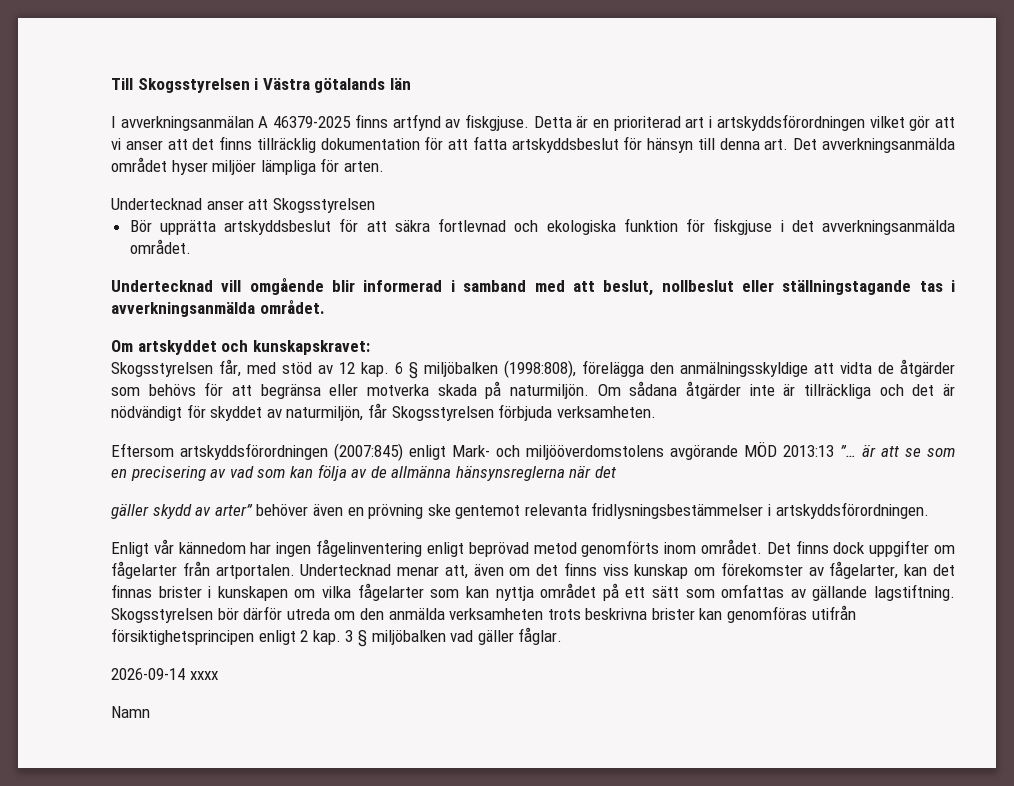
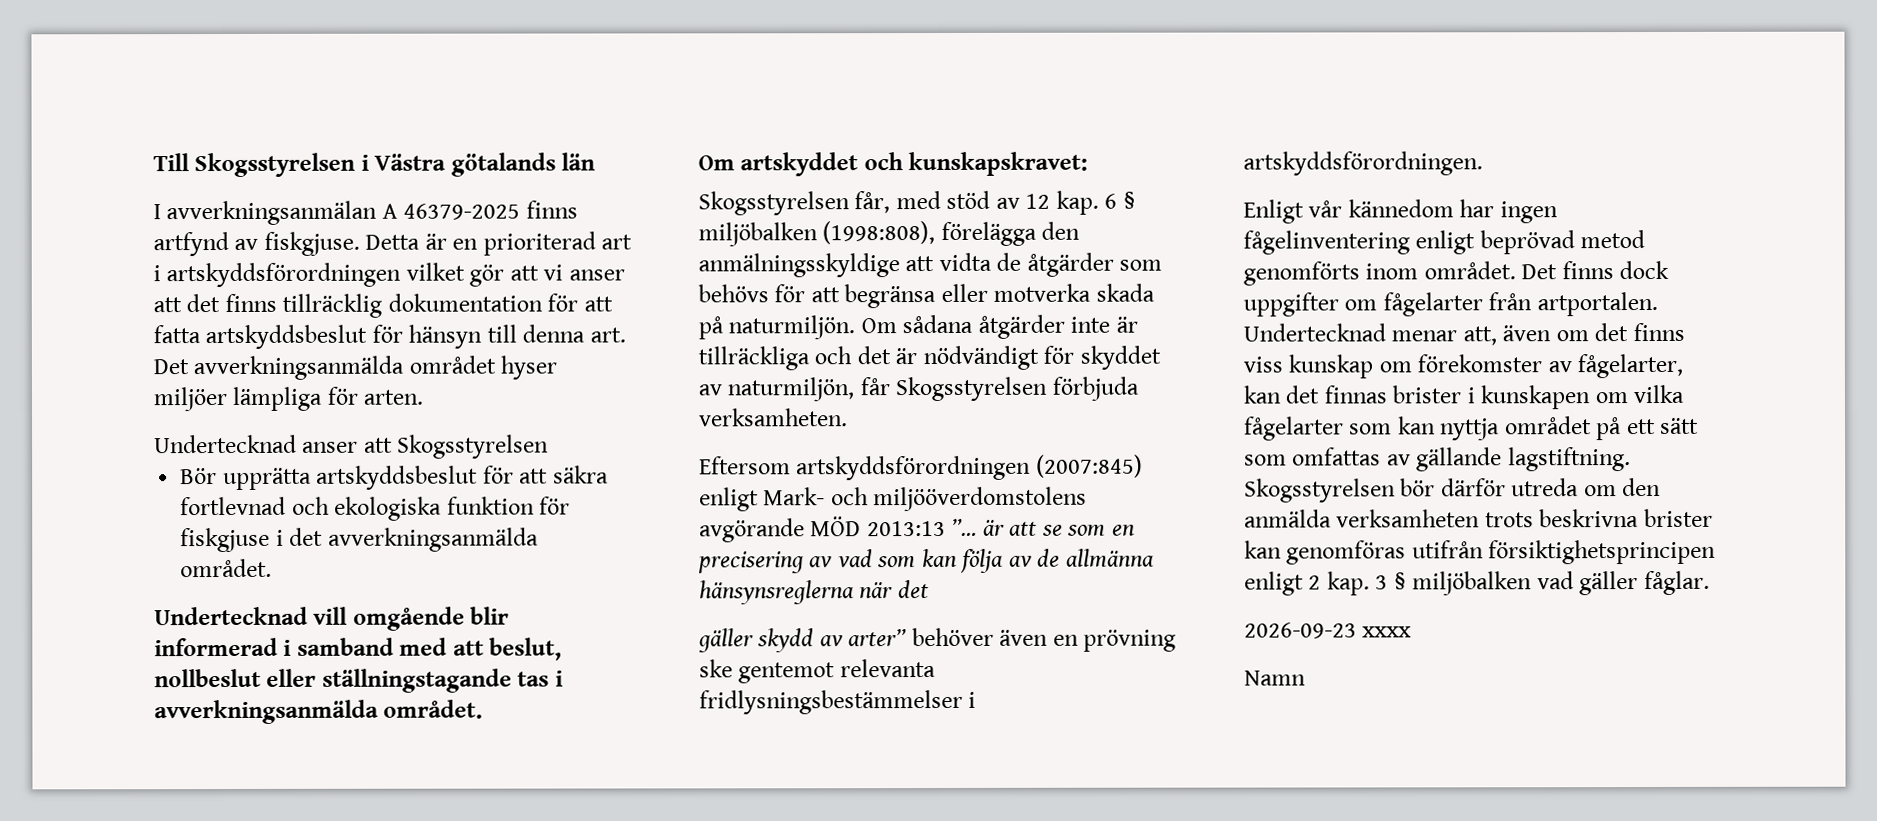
[111,668,185,680] 2026-09-14 -> [1244,622,1357,639] 2026-09-23

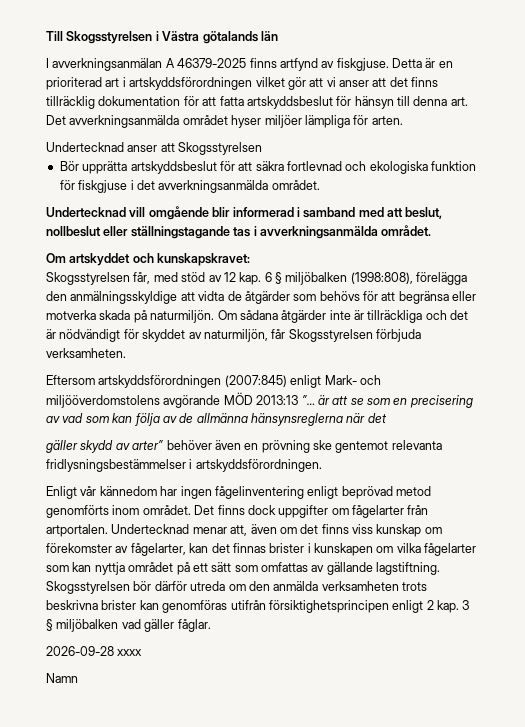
[1244,622,1357,639] 2026-09-23 -> [46,646,114,656] 2026-09-28

